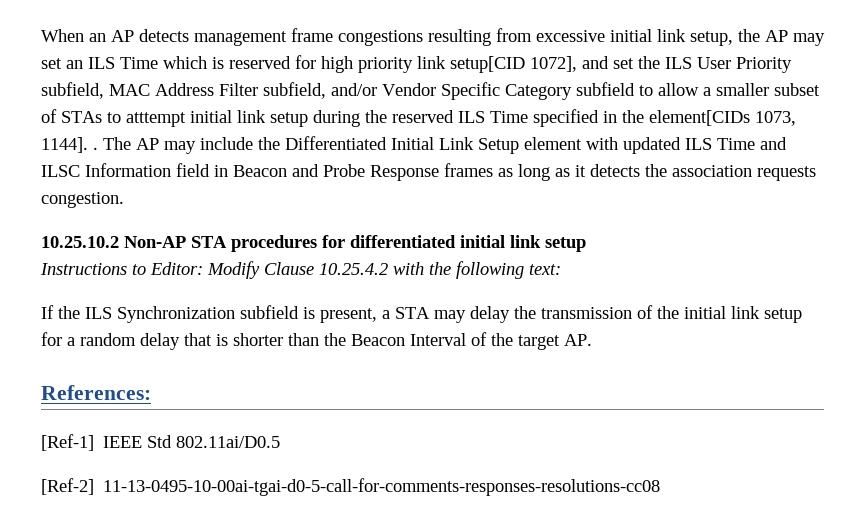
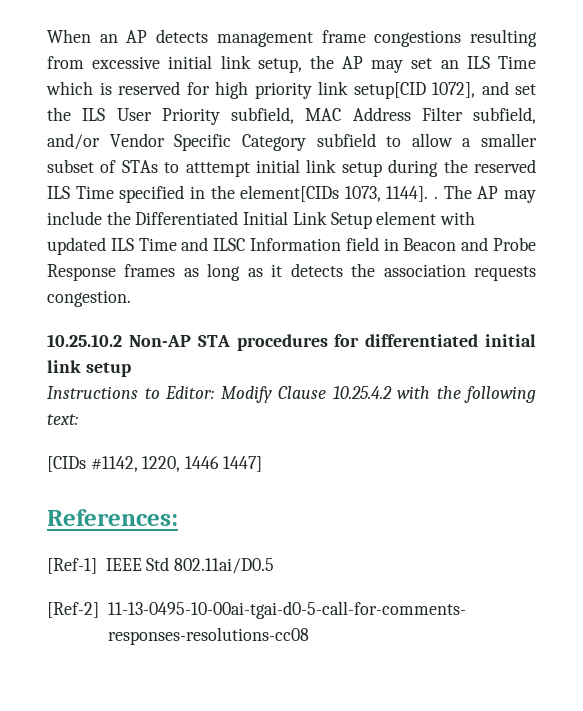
[41,305,802,323] [41,332,592,350] If the ILS Synchronization subfield is present, a STA may delay the transmission of the initial link setup for a random delay that is shorter than the Beacon Interval of the target AP. -> [47,456,262,472] [CIDs #1142, 1220, 1446 1447]

